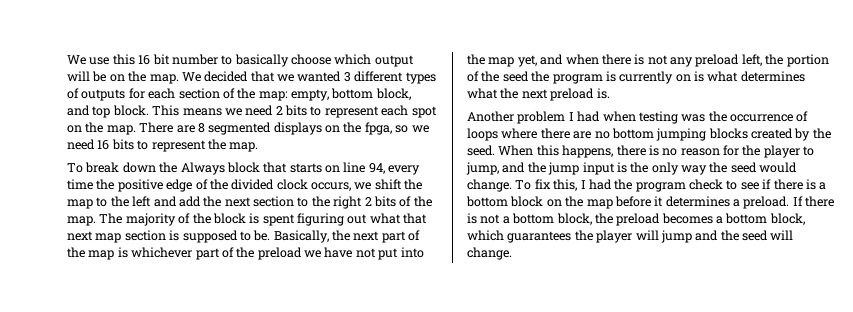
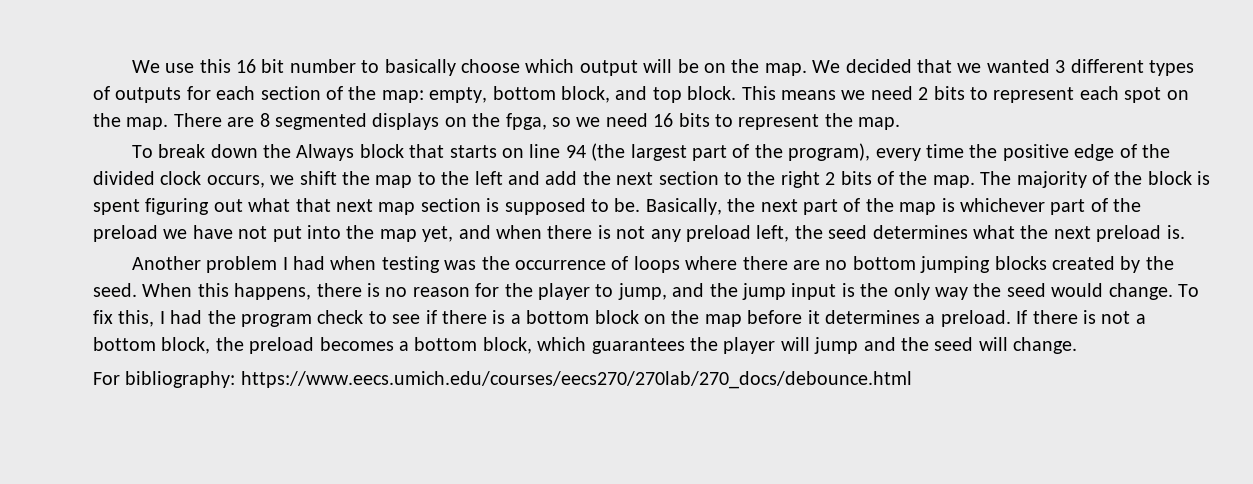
[368,163,385,174] 94, -> [565,143,871,161] 94 (the largest part of the program),
[786,54,829,67] [467,71,739,84] portion of the seed the program is currently on is what -> [828,225,868,239] seed
(512, 253) none -> [93,371,912,389] // For bibliography: https://www.eecs.umich.edu/courses/eecs270/270lab/270_docs/debounce.html

